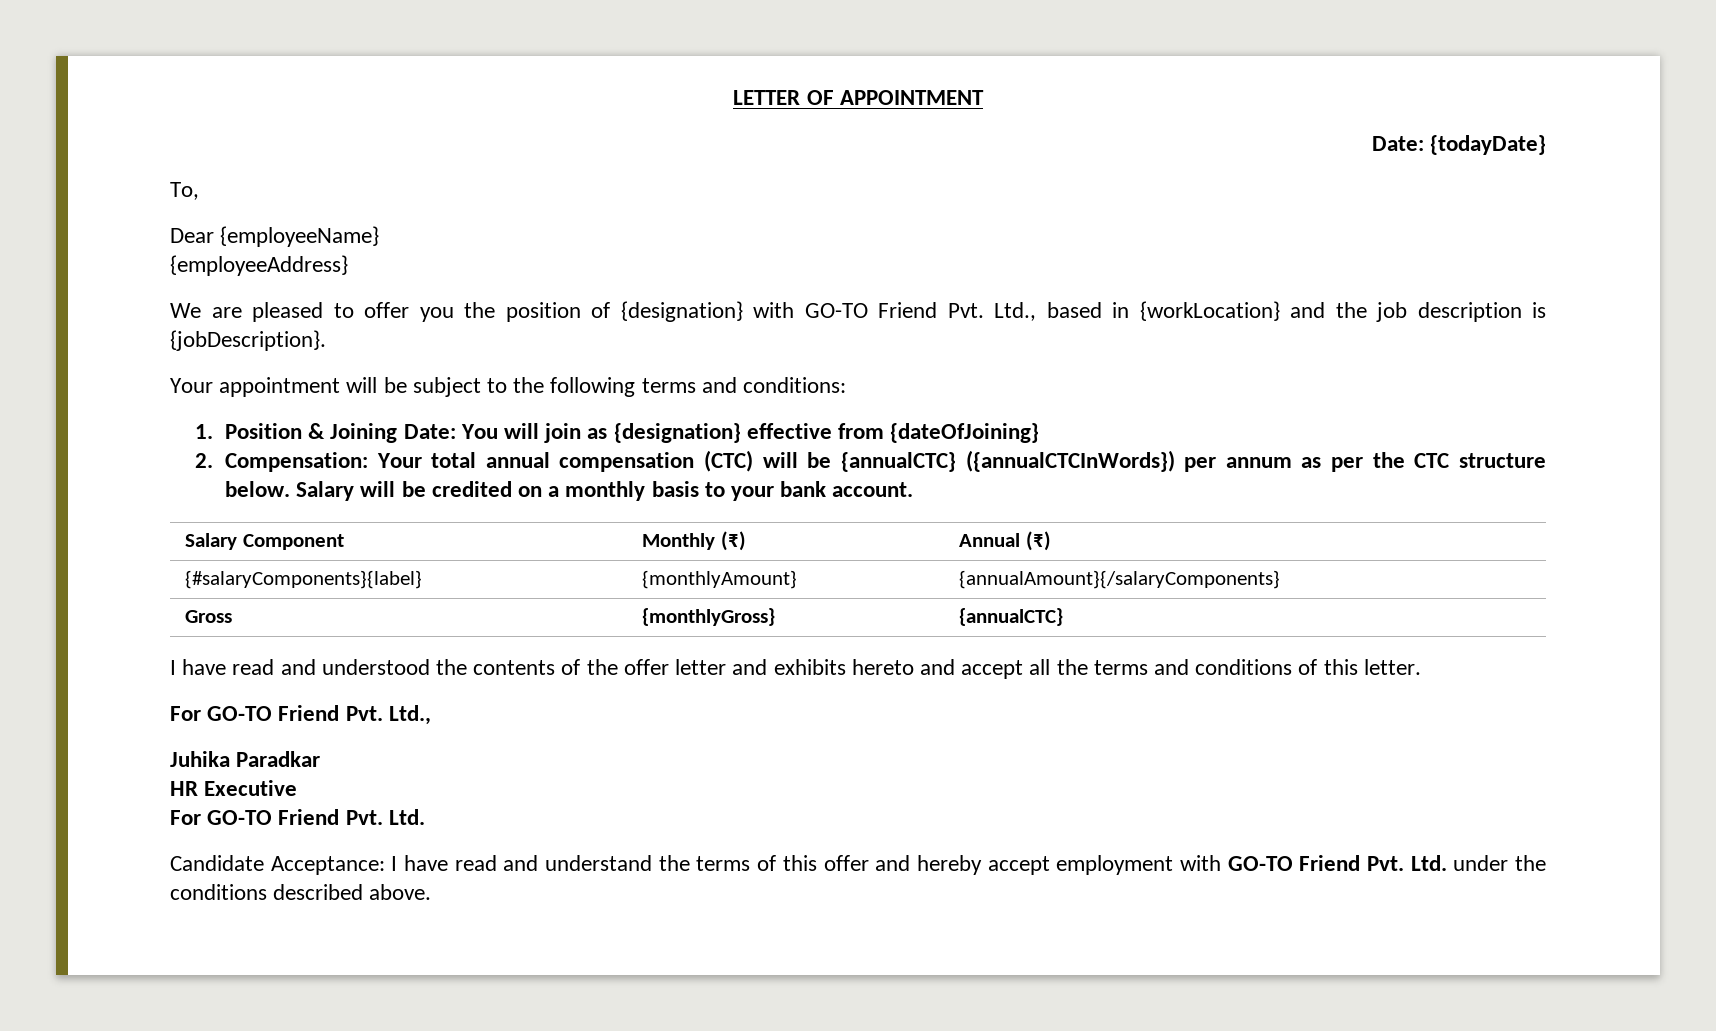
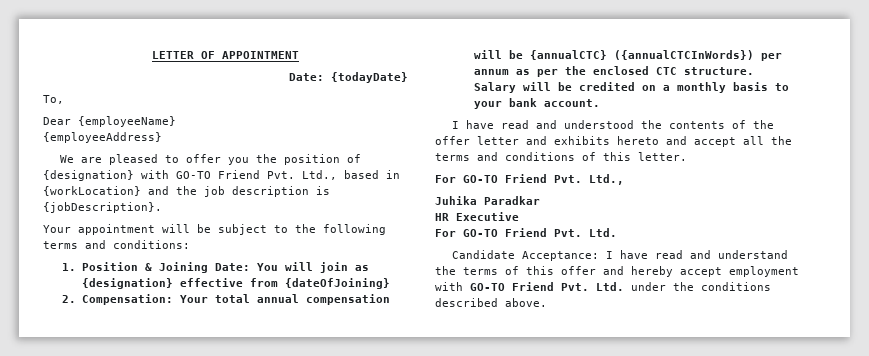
[704,450,754,472] (CTC) -> (390, 299) none
[1414,453,1546,468] [224,481,290,497] CTC structure below. -> [592,66,754,75] enclosed CTC structure.
[185,533,344,550] [642,531,746,551] [959,531,1051,551] [185,570,423,589] [642,570,798,589] [959,570,1281,589] [185,610,233,623] [642,608,776,626] [959,608,1064,626] // Salary Component | Monthly (₹) | Annual (₹) // {#salaryComponents}{label} | {monthlyAmount} | {annualAmount}{/salaryComponents} // Gross | {monthlyGross} | {annualCTC} -> (600, 103) none

